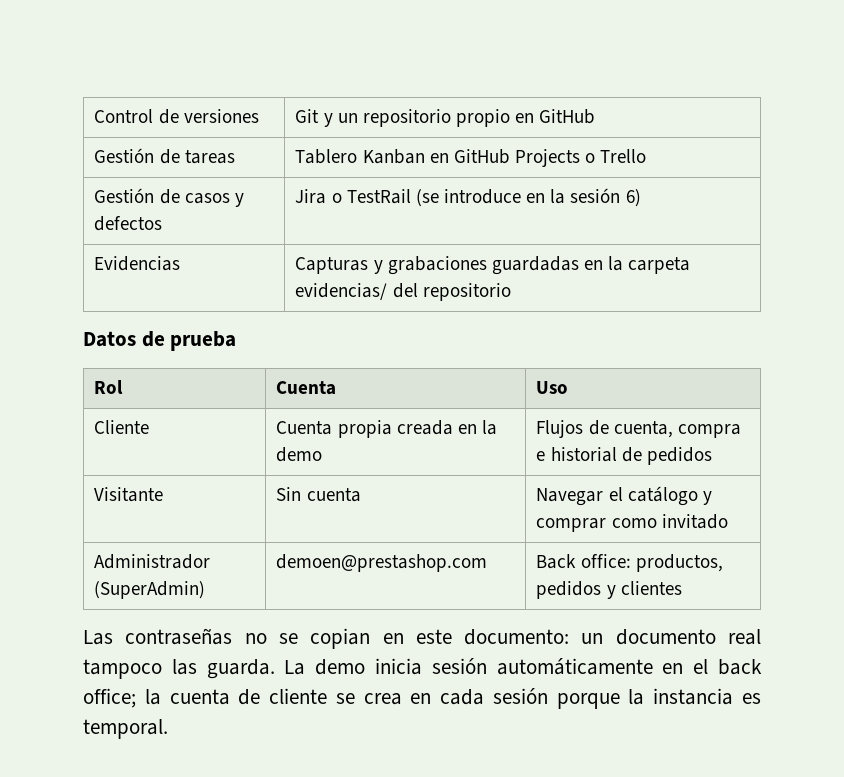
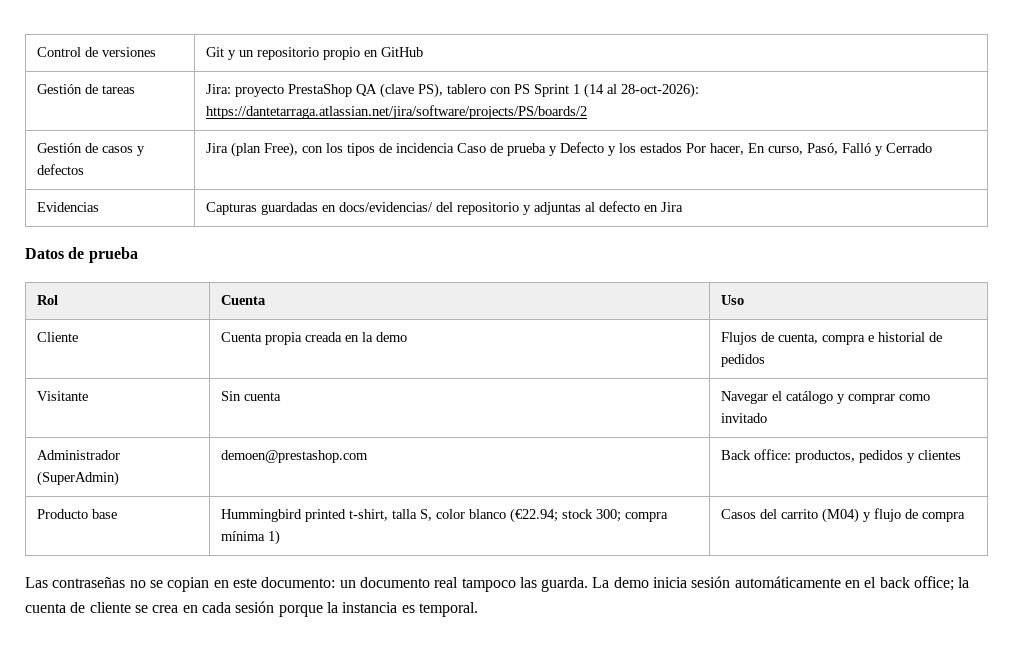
[295,149,647,167] Tablero Kanban en GitHub Projects o Trello -> [206,83,700,98] [206,105,588,119] Jira: proyecto PrestaShop QA (clave PS), tablero con PS Sprint 1 (14 al 28-oct-2026): https://dantetarraga.atlassian.net/jira/software/projects/PS/boards/2
[331,188,641,207] [94,256,181,271] [295,256,691,275] [295,283,511,301] o TestRail (se introduce en la sesión 6) // Evidencias | Capturas y grabaciones guardadas en la carpeta evidencias/ del repositorio -> [231,142,933,157] [37,202,100,212] [206,201,684,215] (plan Free), con los tipos de incidencia Caso de prueba y Defecto y los estados Por hacer, En curso, Pasó, Falló y Cerrado // Evidencias | Capturas guardadas en docs/evidencias/ del repositorio y adjuntas al defecto en Jira
(682, 588) none -> [37,509,118,519] [221,508,669,523] [221,530,281,545] [721,508,966,523] // Producto base | Hummingbird printed t-shirt, talla S, color blanco (€22.94; stock 300; compra mínima 1) | Casos del carrito (M04) y flujo de compra

